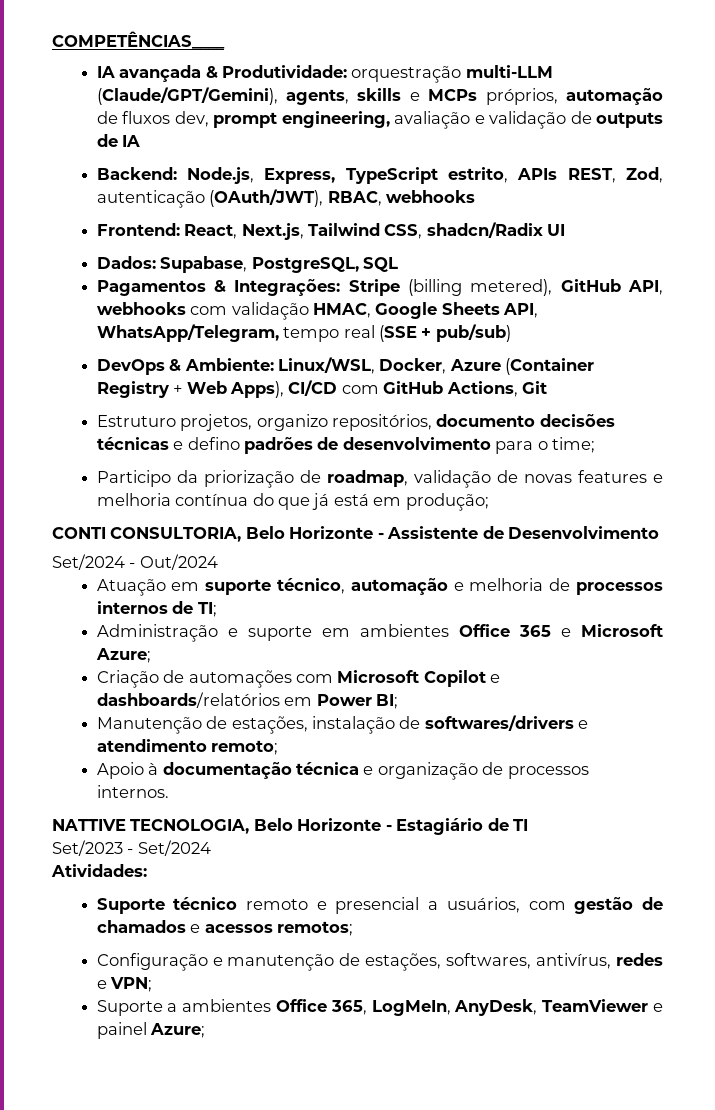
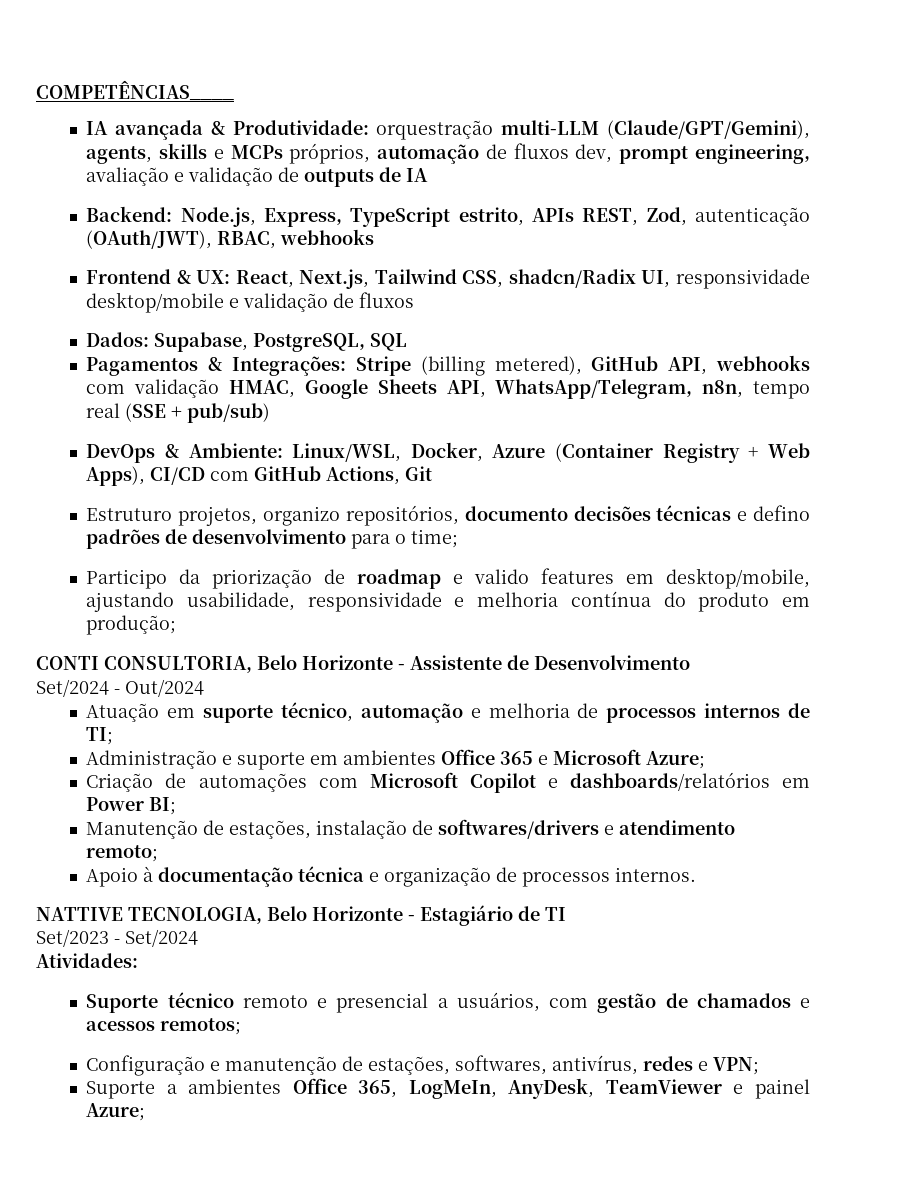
[96,223,180,236] Frontend: -> [86,269,231,284] Frontend & UX:
[547,224,566,236] UI -> [641,269,810,289] [86,292,415,313] UI, responsividade desktop/mobile e validação de fluxos
(279, 333) none -> [702,380,744,398] n8n,
[326,470,647,488] roadmap, validação de novas features -> [357,568,810,589] [86,592,442,612] roadmap e valido features em desktop/mobile, ajustando usabilidade, responsividade
[278,493,369,510] que já está -> [698,592,770,612] produto

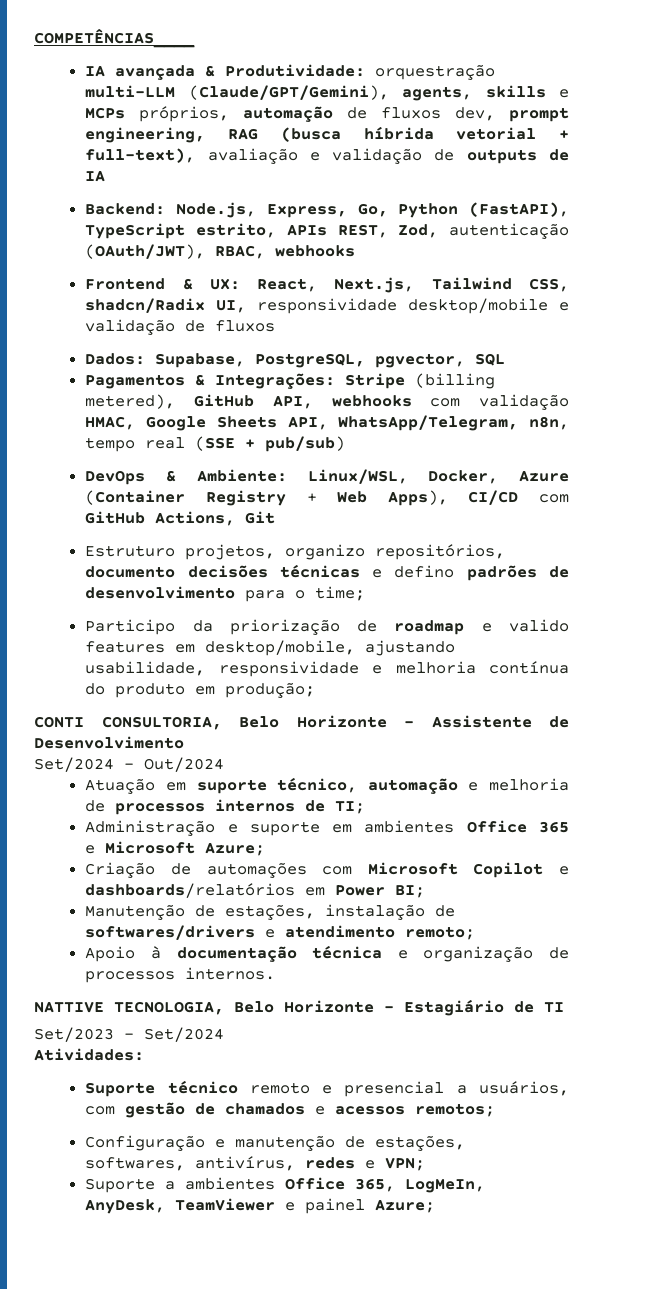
(810, 154) none -> [228,126,569,142] [85,148,196,163] RAG (busca híbrida vetorial + full-text),
(342, 217) none -> [357,202,569,218] Go, Python (FastAPI),
(366, 342) none -> [375,353,466,368] pgvector,

